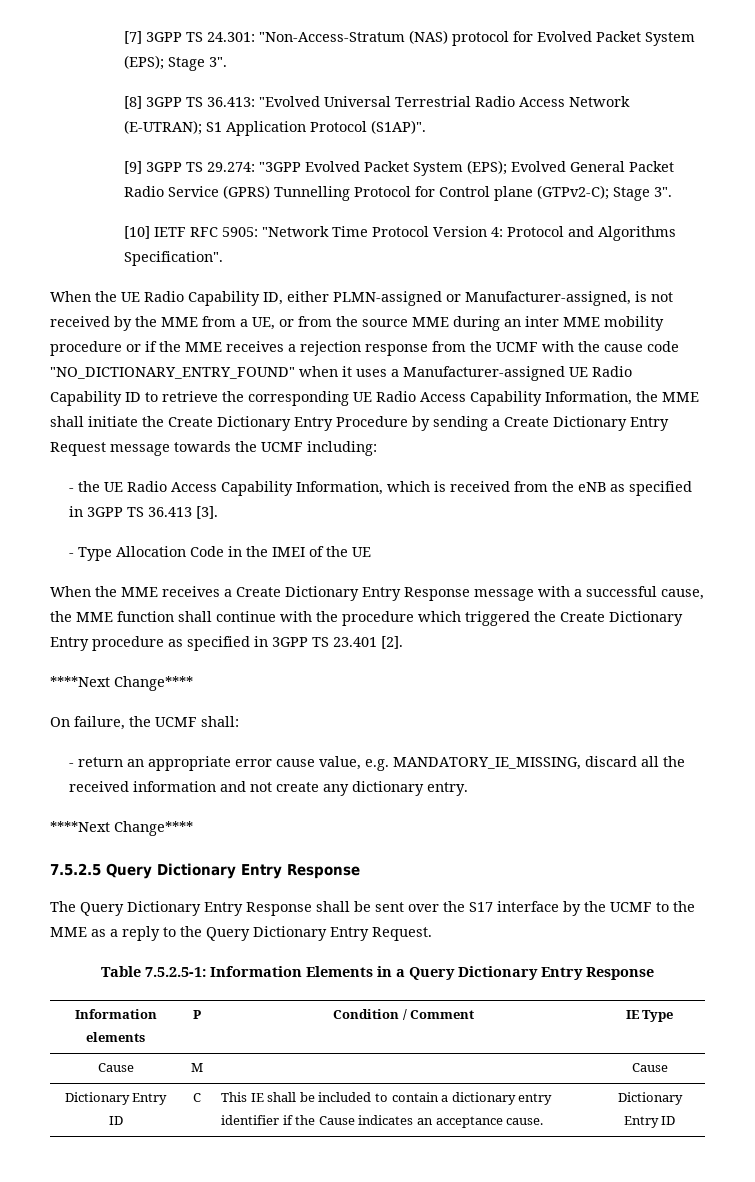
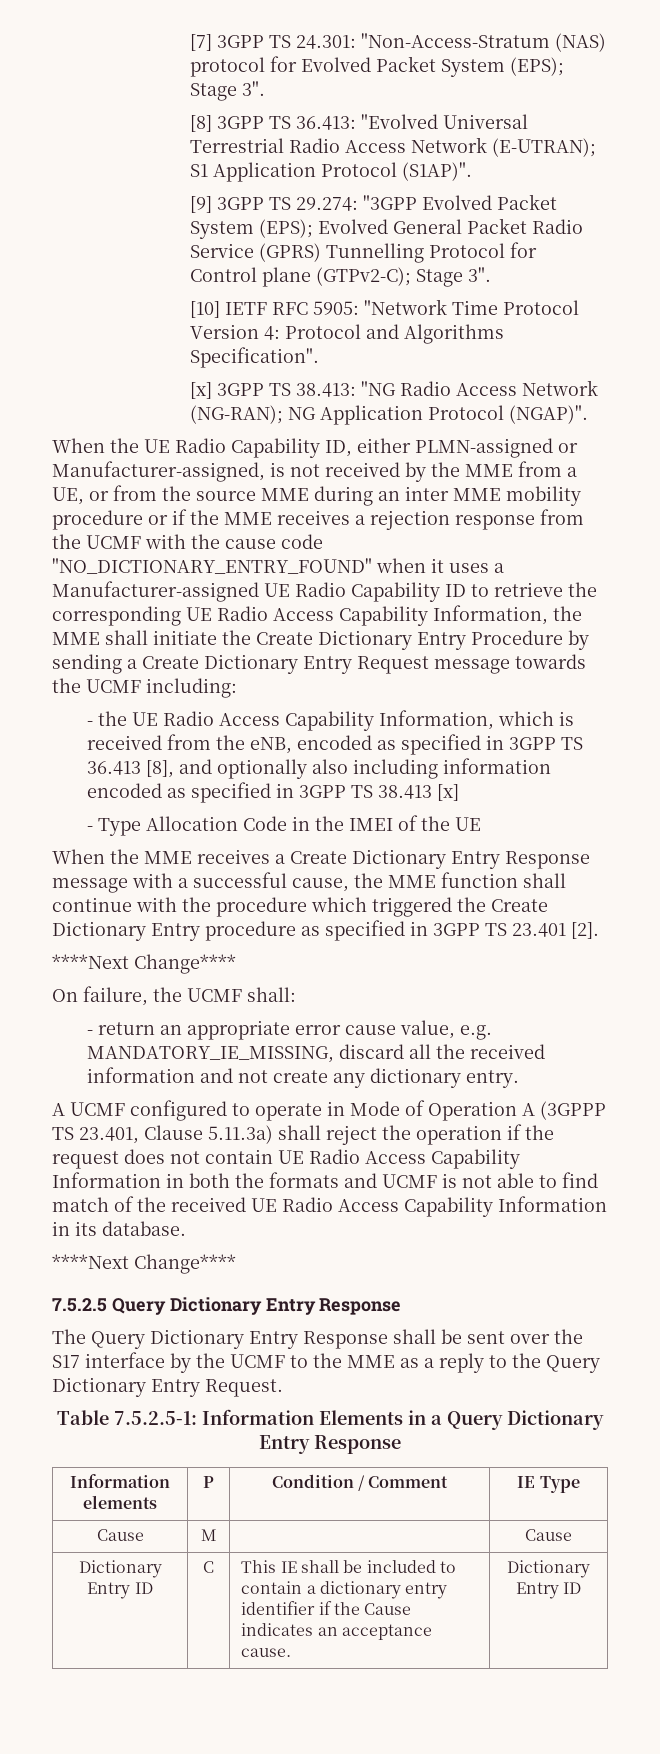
(224, 258) none -> [190,380,599,399] [190,405,589,425] // [x] 3GPP TS 38.413: "NG Radio Access Network (NG-RAN); NG Application Protocol (NGAP)".
[577,482,606,492] eNB -> [249,735,372,754] eNB, encoded
[195,506,218,519] [3]. -> [145,758,551,779] [86,782,459,803] [8], and optionally also including information encoded as specified in 3GPP TS 38.413 [x]
(468, 789) none -> [52,1100,606,1121] [52,1124,554,1145] [52,1149,520,1169] [52,1172,598,1188] [52,1196,607,1217] [52,1221,186,1236] // A UCMF configured to operate in Mode of Operation A (3GPPP TS 23.401, Clause 5.11.3a) shall reject the operation if the request does not contain UE Radio Access Capability Information in both the formats and UCMF is not able to find match of the received UE Radio Access Capability Information in its database.

